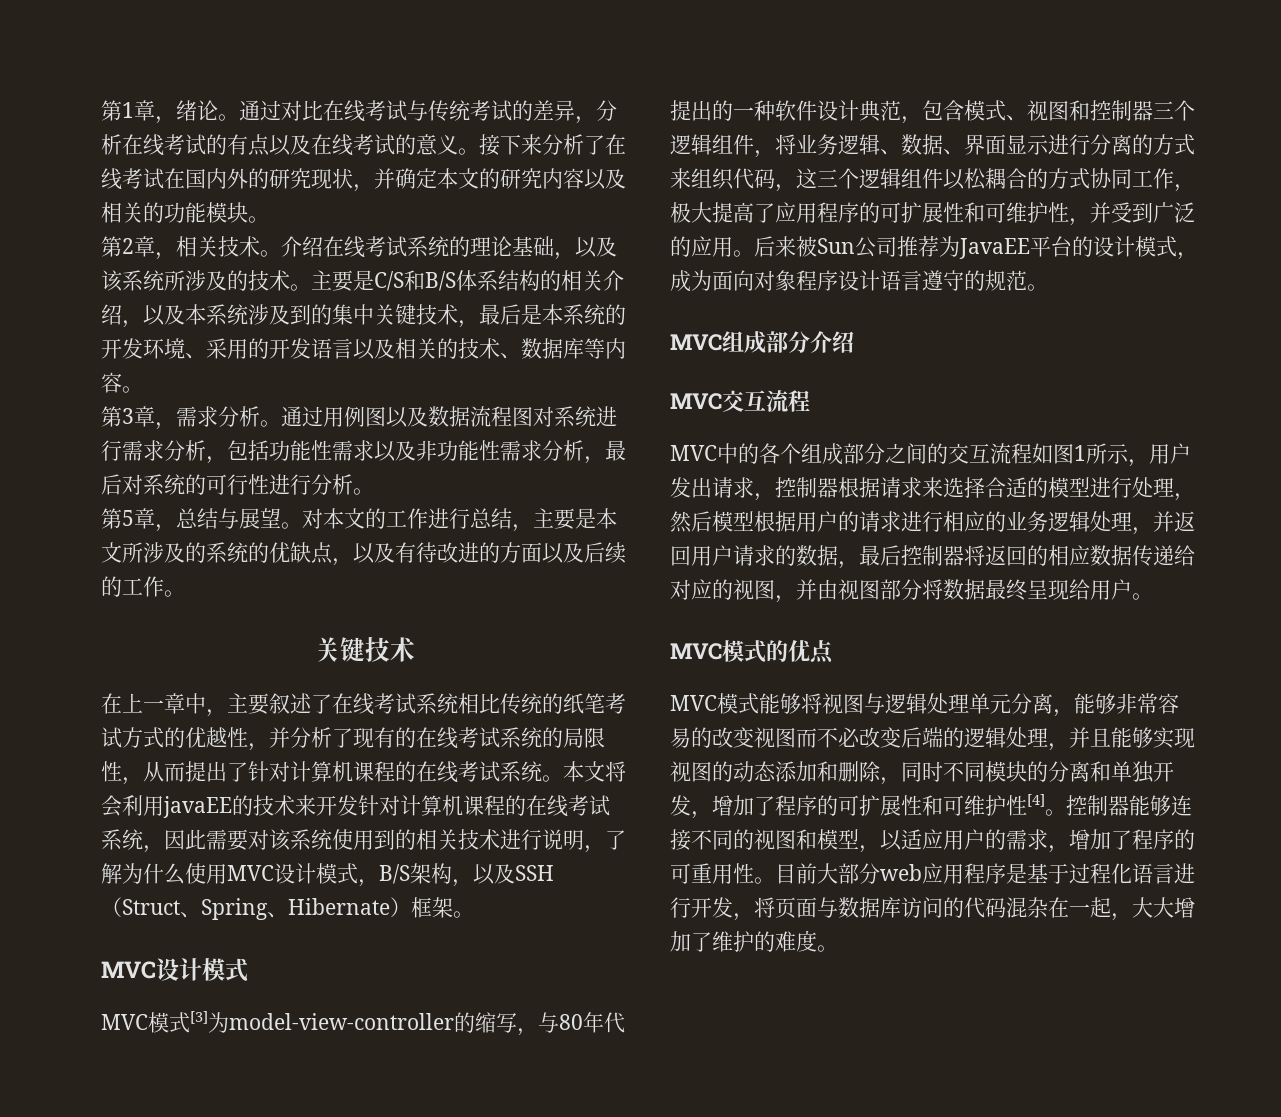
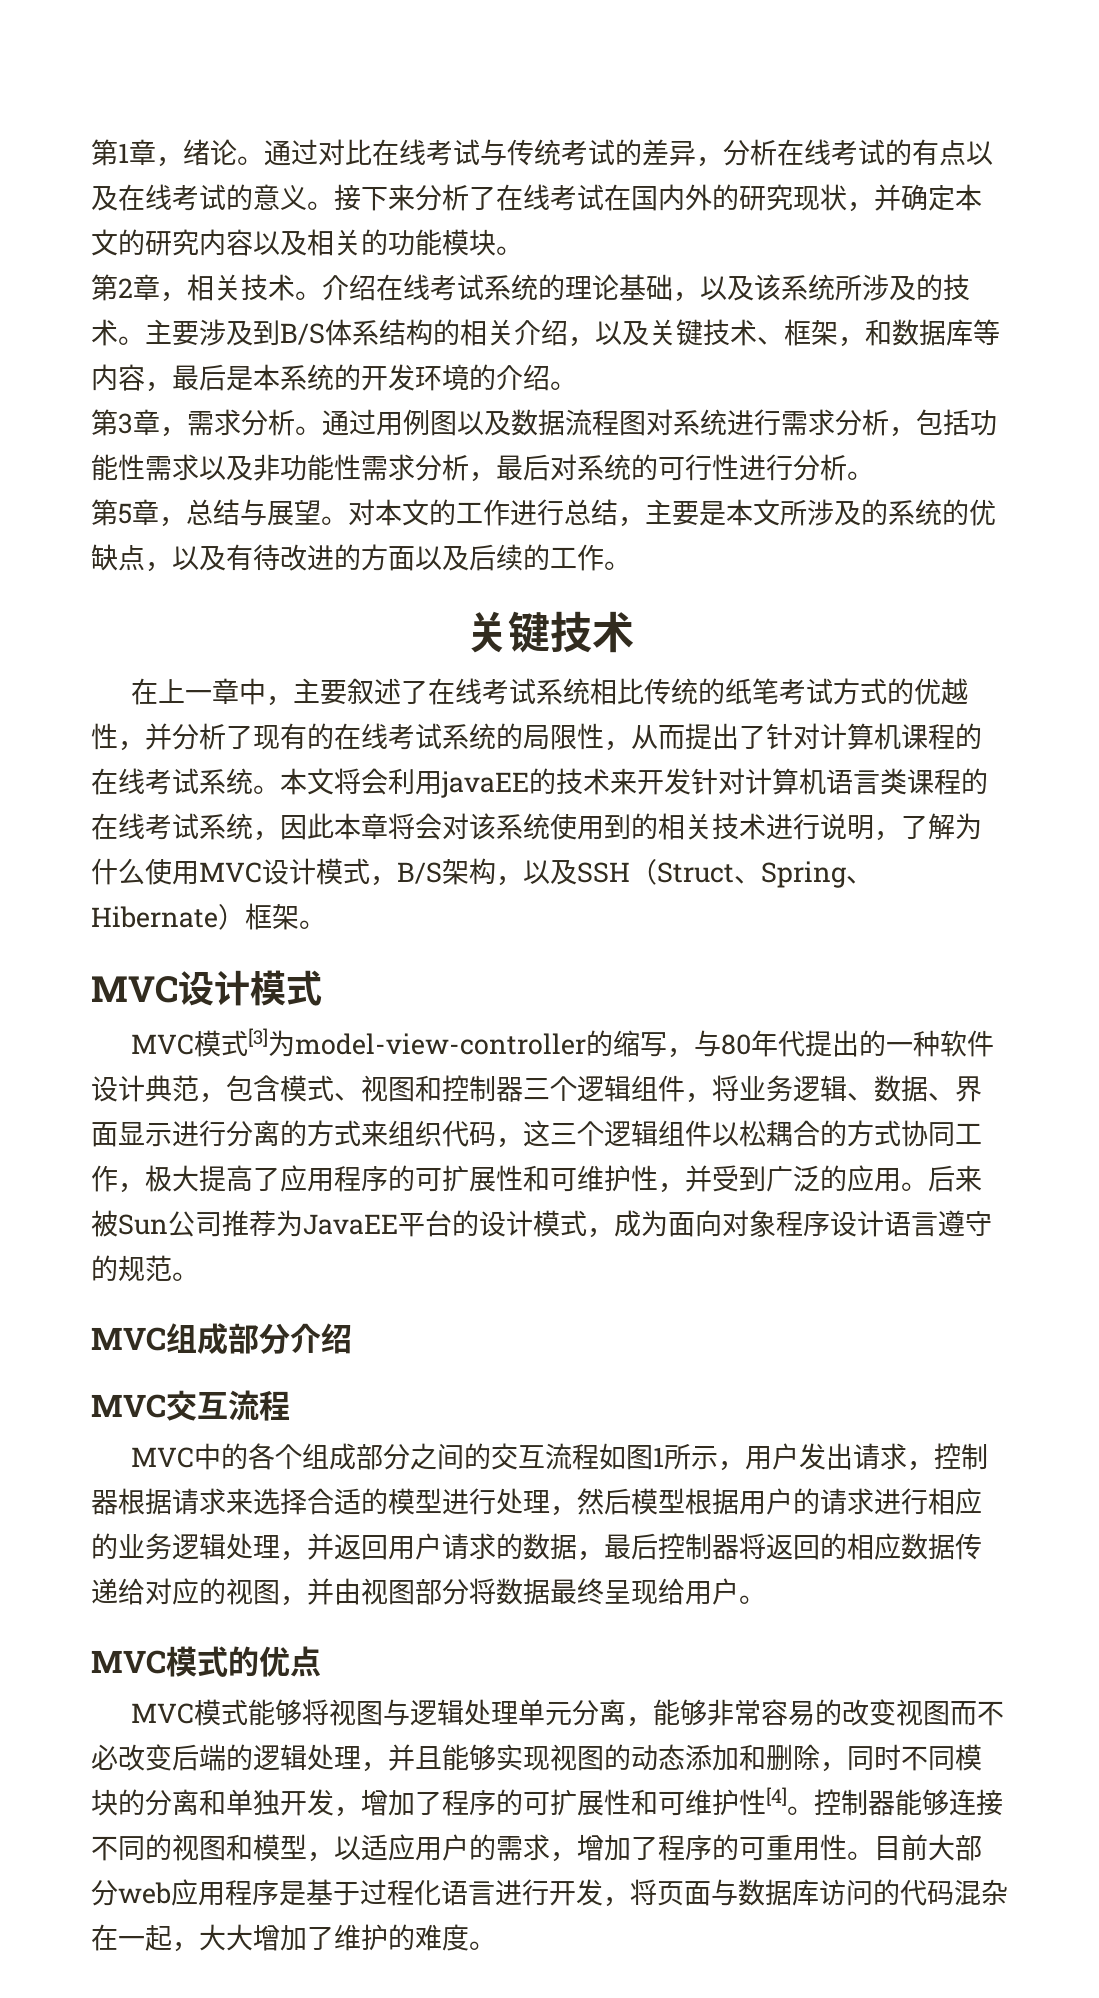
[353,270,425,291] 是C/S和 -> [199,319,280,346] 涉及到
[185,304,458,325] 本系统涉及到的集中关键技术 -> [649,319,1000,347] [91,364,145,391] 关键技术、框架，和数据库等内容
[185,338,626,360] [101,372,122,393] 、采用的开发语言以及相关的技术、数据库等内容 -> [469,364,550,391] 的介绍
(463, 805) none -> [826,768,907,795] 语言类
[206,829,248,851] 需要 -> [334,813,442,840] 本章将会

